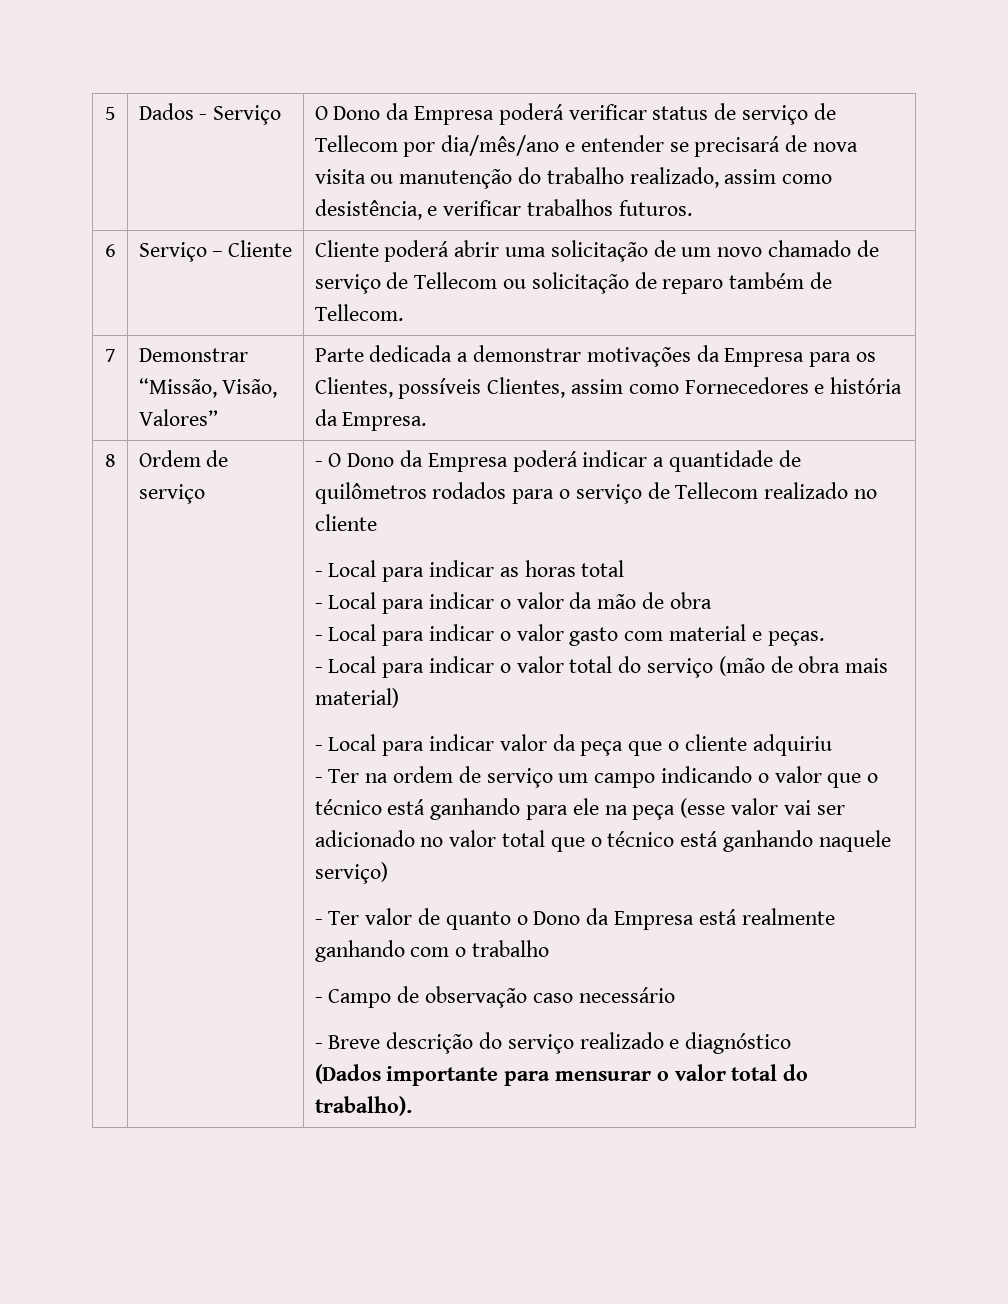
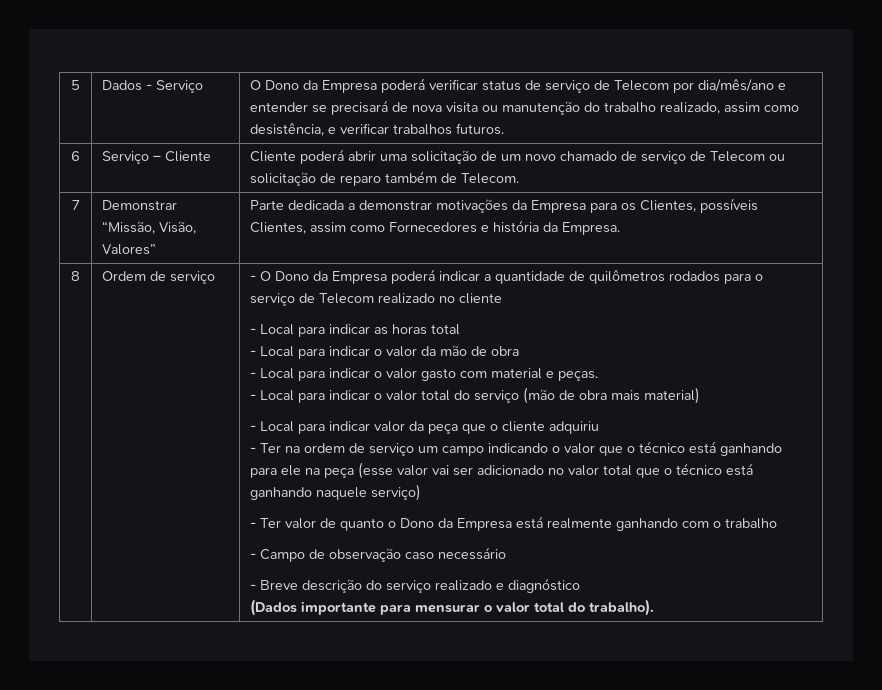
[314,135,398,152] Tellecom -> [614,80,670,91] Telecom
[414,272,498,289] Tellecom -> [710,151,766,162] Telecom
[314,304,403,321] Tellecom. -> [461,173,520,184] Telecom.
[675,482,759,499] Tellecom -> [319,293,375,304] Telecom

